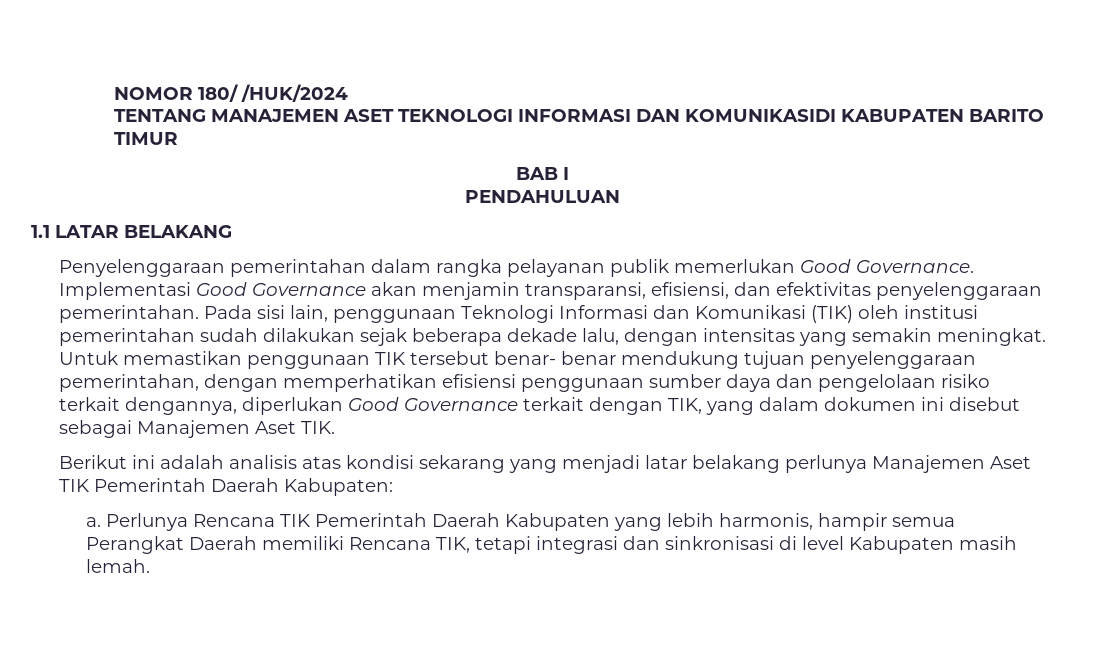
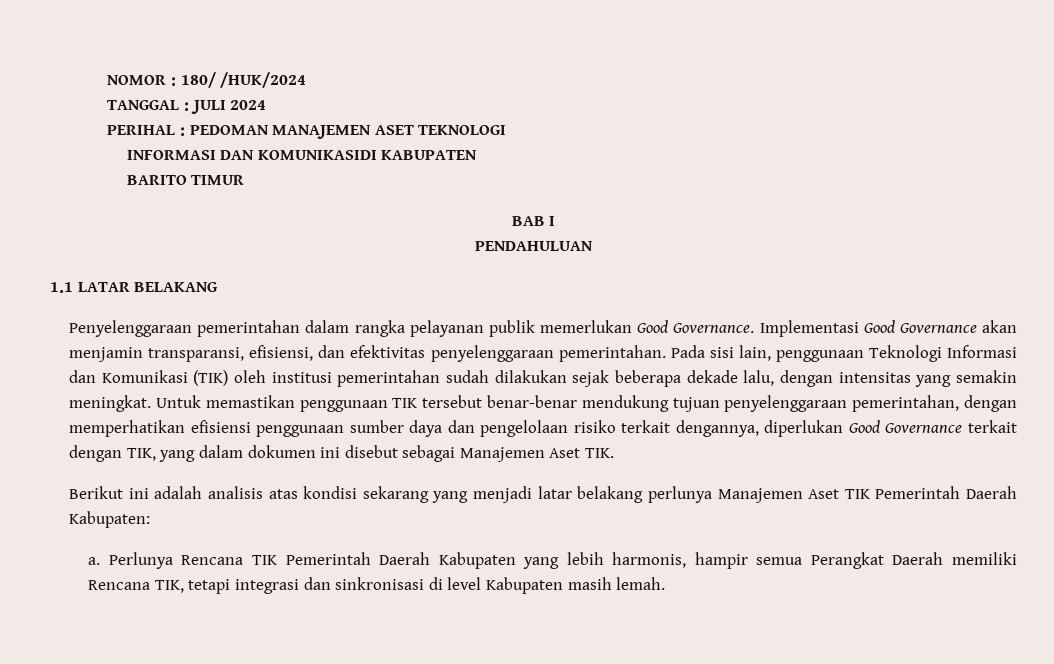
(193, 93) none -> [171,77,177,86] :
[113,109,206,122] TENTANG -> [107,100,267,114] [107,125,269,136] TANGGAL : JULI 2024 // PERIHAL : PEDOMAN
(513, 115) none -> (507, 130) //
(964, 115) none -> (478, 155) //
[493,351,616,365] benar- benar -> [486,395,577,408] benar-benar

